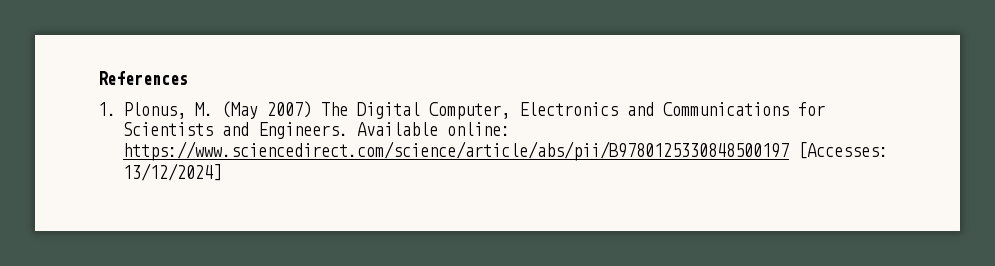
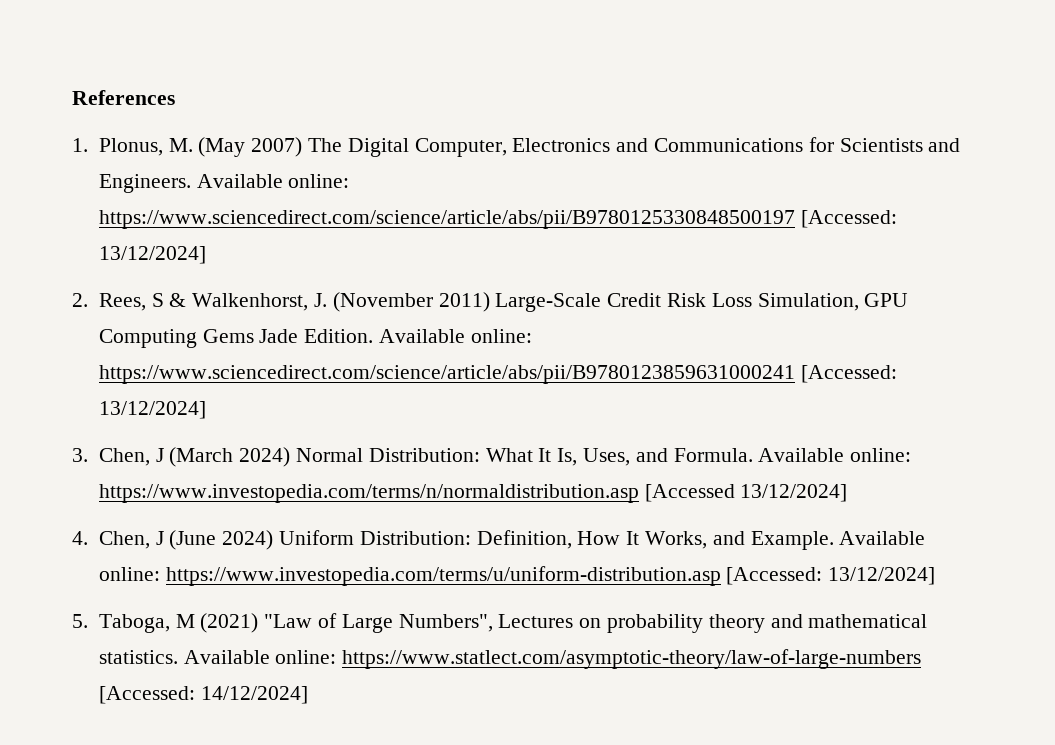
[798,142,888,159] [123,163,222,181] [Accesses: 13/12/2024] -> [800,210,897,228] [98,246,206,264] [72,292,909,312] [98,329,532,348] [98,365,897,384] [98,401,206,419] [72,447,912,467] [98,484,848,503] [72,530,926,550] [98,566,936,586] [72,613,928,633] [98,649,922,669] [98,686,308,704] [Accessed: 13/12/2024] // 2. Rees, S & Walkenhorst, J. (November 2011) Large-Scale Credit Risk Loss Simulation, GPU Computing Gems Jade Edition. Available online: https://www.sciencedirect.com/science/article/abs/pii/B9780123859631000241 [Accessed: 13/12/2024] // 3. Chen, J (March 2024) Normal Distribution: What It Is, Uses, and Formula. Available online: https://www.investopedia.com/terms/n/normaldistribution.asp [Accessed 13/12/2024] // 4. Chen, J (June 2024) Uniform Distribution: Definition, How It Works, and Example. Available online: https://www.investopedia.com/terms/u/uniform-distribution.asp [Accessed: 13/12/2024] // 5. Taboga, M (2021) "Law of Large Numbers", Lectures on probability theory and mathematical statistics. Available online: https://www.statlect.com/asymptotic-theory/law-of-large-numbers [Accessed: 14/12/2024]

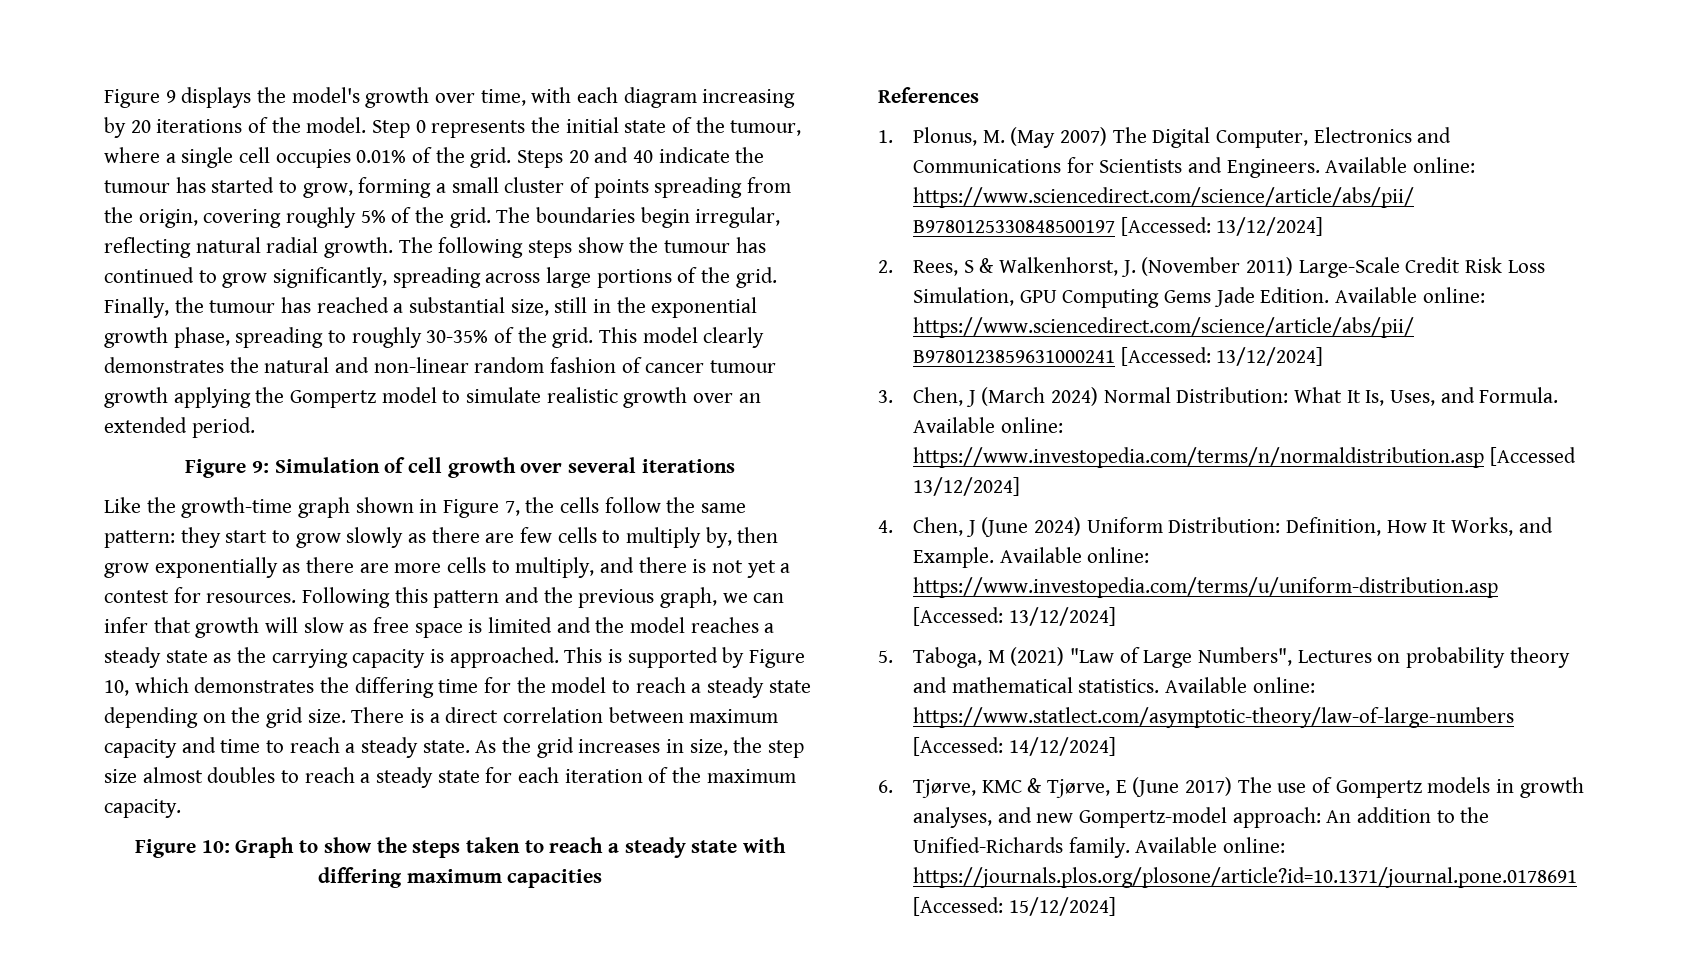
(72, 97) none -> [104,87,796,108] [104,117,802,138] [104,147,765,168] [104,177,792,198] [104,207,781,228] [104,237,766,258] [104,267,777,288] [104,297,758,318] [104,327,765,348] [104,357,777,373] [104,387,761,408] [104,417,255,438] [185,457,735,478] [104,497,747,518] [104,527,779,548] [104,557,791,578] [104,587,785,608] [104,617,775,638] [104,647,806,668] [104,677,811,698] [104,707,779,728] [104,737,805,758] [104,767,796,788] [104,799,181,818] [135,837,786,858] [317,867,603,888] Figure 9 displays the model's growth over time, with each diagram increasing by 20 iterations of the model. Step 0 represents the initial state of the tumour, where a single cell occupies 0.01% of the grid. Steps 20 and 40 indicate the tumour has started to grow, forming a small cluster of points spreading from the origin, covering roughly 5% of the grid. The boundaries begin irregular, reflecting natural radial growth. The following steps show the tumour has continued to grow significantly, spreading across large portions of the grid. Finally, the tumour has reached a substantial size, still in the exponential growth phase, spreading to roughly 30-35% of the grid. This model clearly demonstrates the natural and non-linear random fashion of cancer tumour growth applying the Gompertz model to simulate realistic growth over an extended period. // Figure 9: Simulation of cell growth over several iterations // Like the growth-time graph shown in Figure 7, the cells follow the same pattern: they start to grow slowly as there are few cells to multiply by, then grow exponentially as there are more cells to multiply, and there is not yet a contest for resources. Following this pattern and the previous graph, we can infer that growth will slow as free space is limited and the model reaches a steady state as the carrying capacity is approached. This is supported by Figure 10, which demonstrates the differing time for the model to reach a steady state depending on the grid size. There is a direct correlation between maximum capacity and time to reach a steady state. As the grid increases in size, the step size almost doubles to reach a steady state for each iteration of the maximum capacity. // Figure 10: Graph to show the steps taken to reach a steady state with differing maximum capacities //
(308, 695) none -> [878,777,1584,798] [912,807,1490,828] [912,837,1285,858] [912,867,1577,888] [912,897,1116,916] // 6. Tjørve, KMC & Tjørve, E (June 2017) The use of Gompertz models in growth analyses, and new Gompertz-model approach: An addition to the Unified-Richards family. Available online: https://journals.plos.org/plosone/article?id=10.1371/journal.pone.0178691 [Accessed: 15/12/2024]

